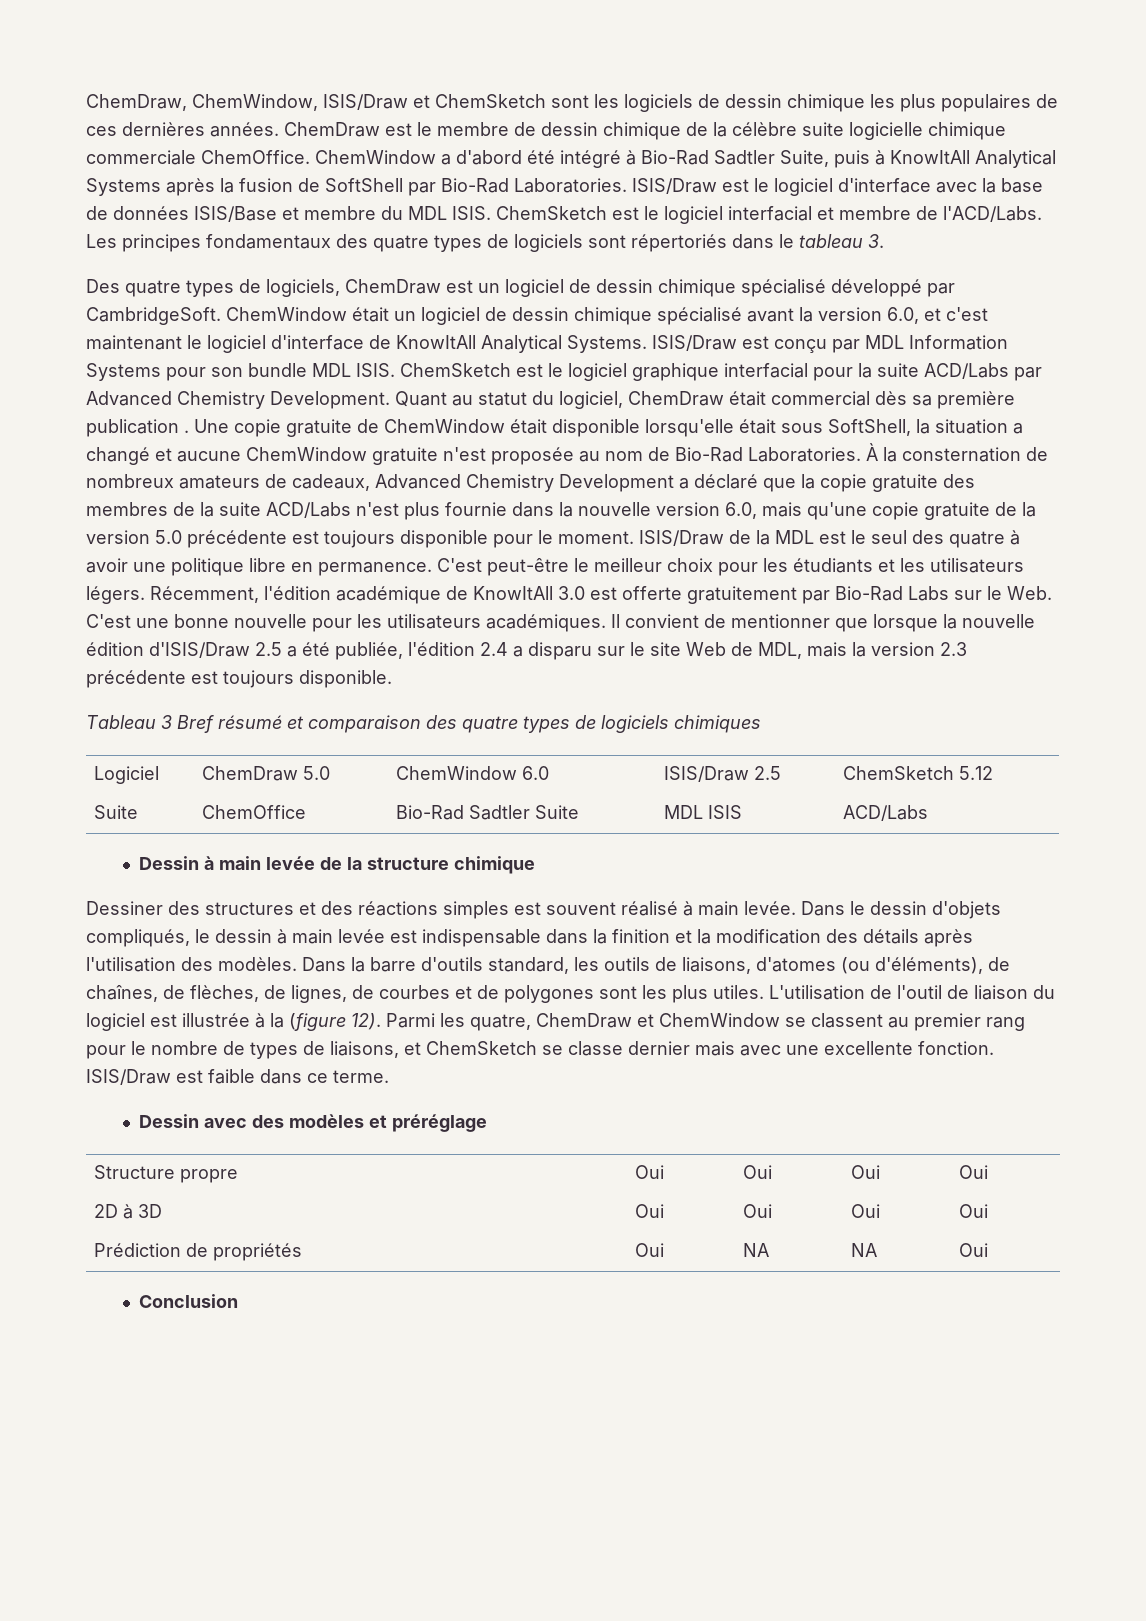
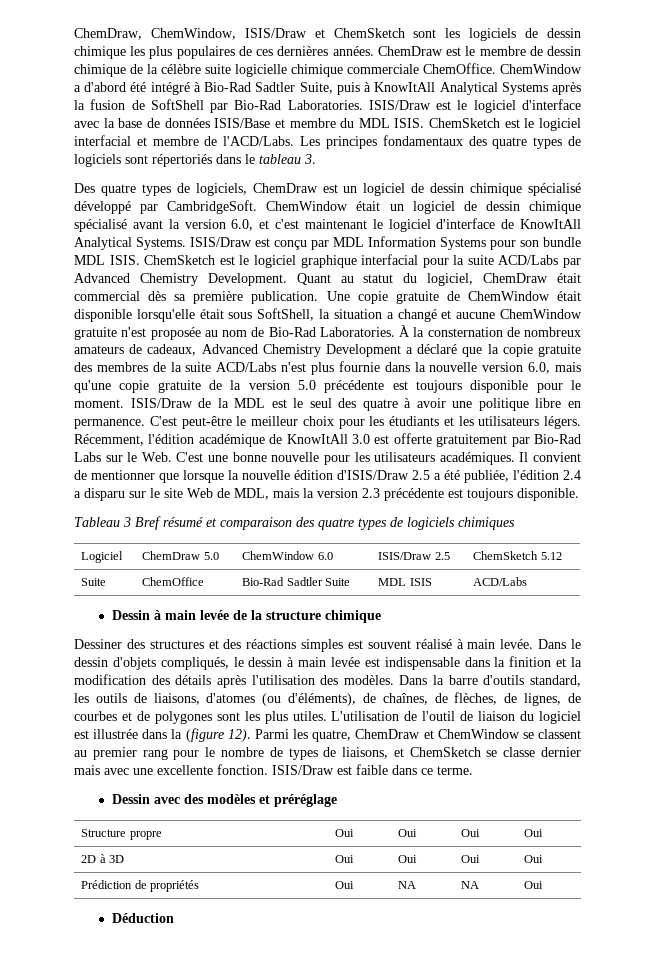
[86,419,189,437] publication . -> [251,291,319,304] publication.
[255,1013,265,1028] à -> [142,729,168,739] dans
[139,1294,239,1308] Conclusion -> [111,913,174,923] Déduction

